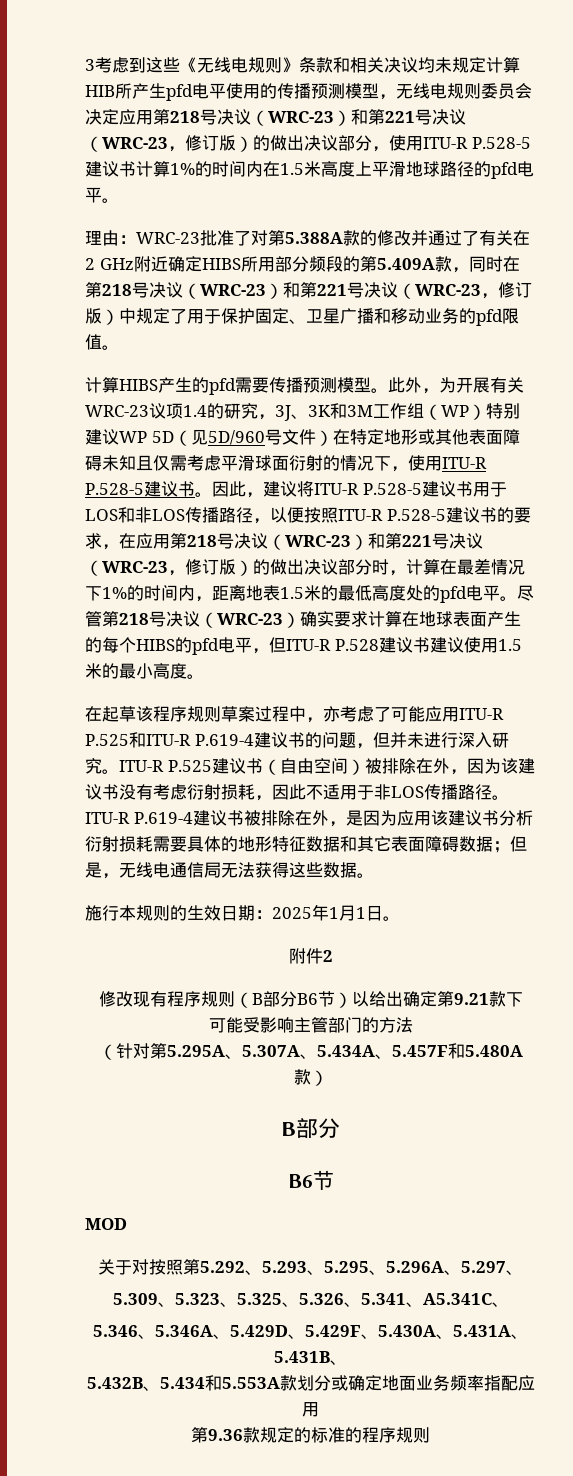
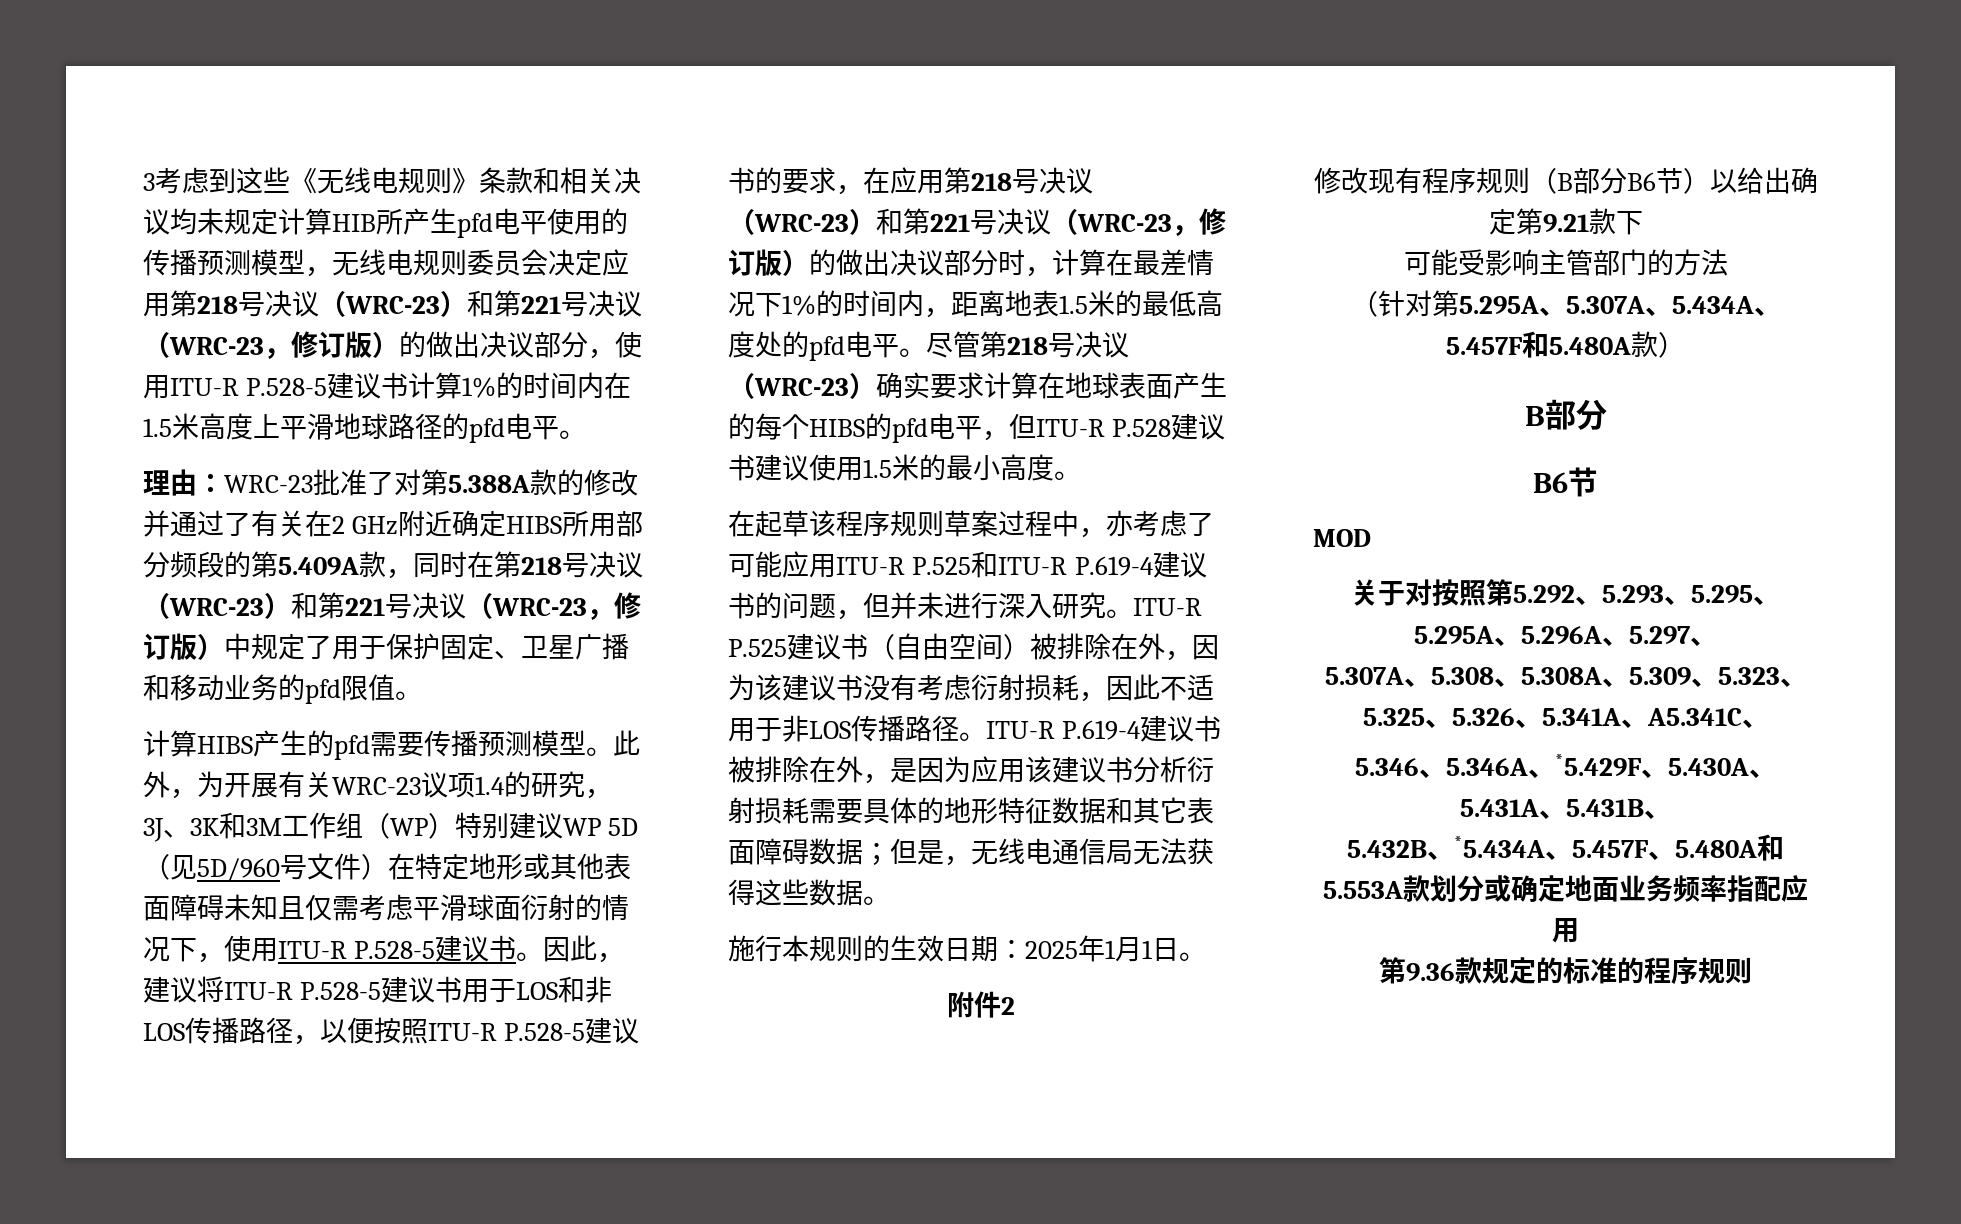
(386, 1272) none -> [1414,626,1521,646] 5.295A、
(523, 1272) none -> [1324,667,1629,687] 5.307A、5.308、5.308A、
[360,1293,406,1305] 5.341 -> [1541,708,1621,726] 5.341A
[230,1325,361,1339] 5.429D、5.429F -> [1555,754,1642,776] *5.429F
[159,1377,205,1389] 5.434 -> [1454,836,1757,860] *5.434A、5.457F、5.480A

